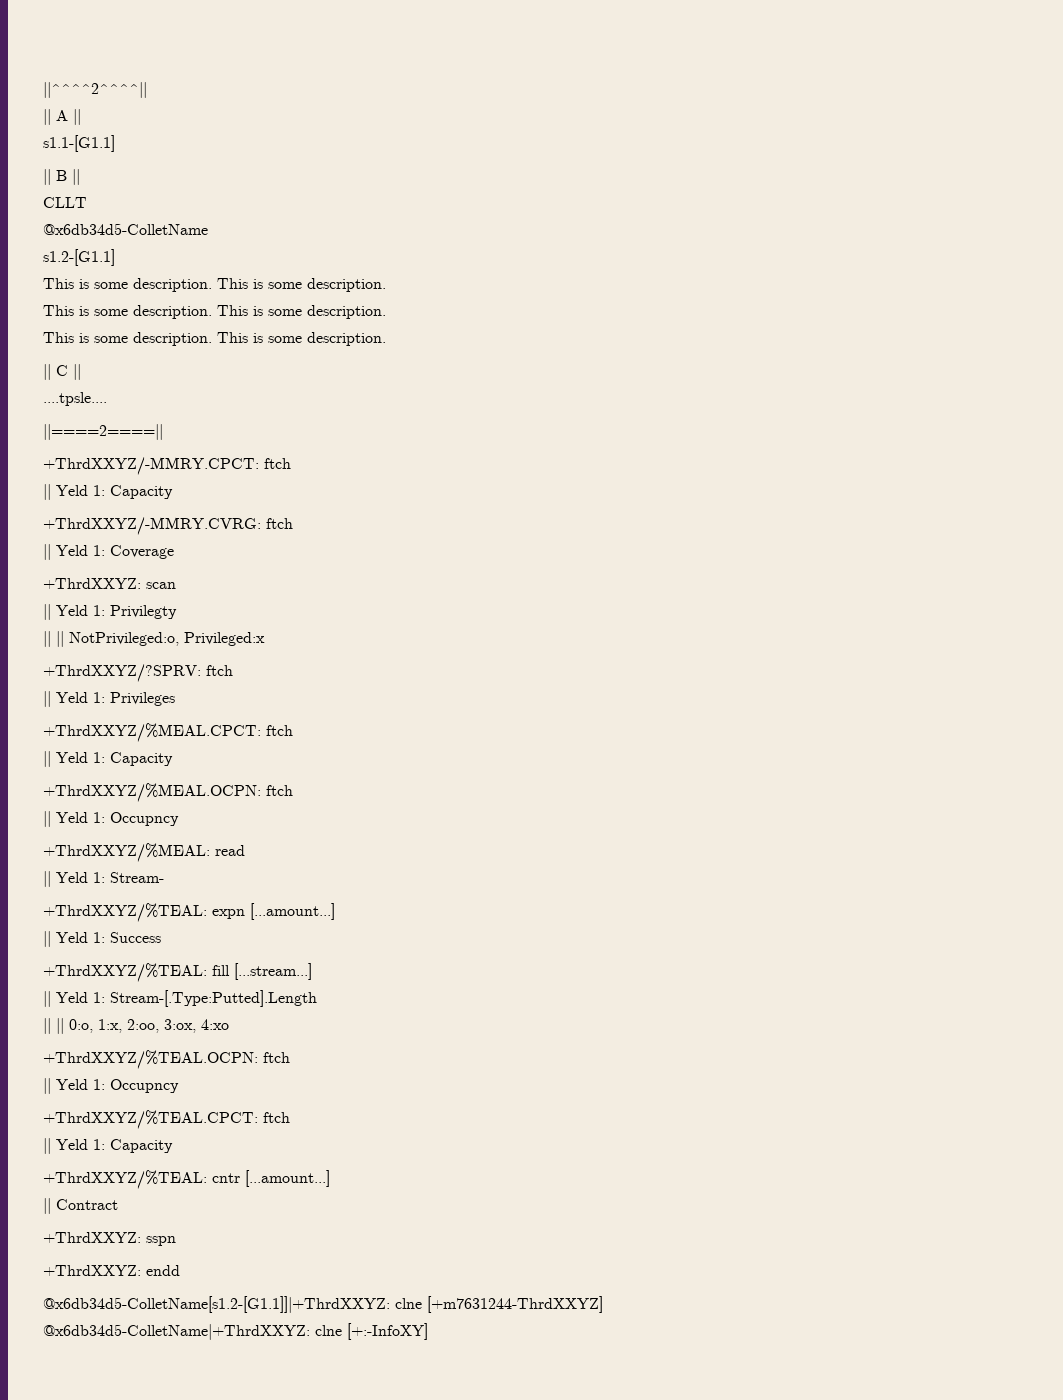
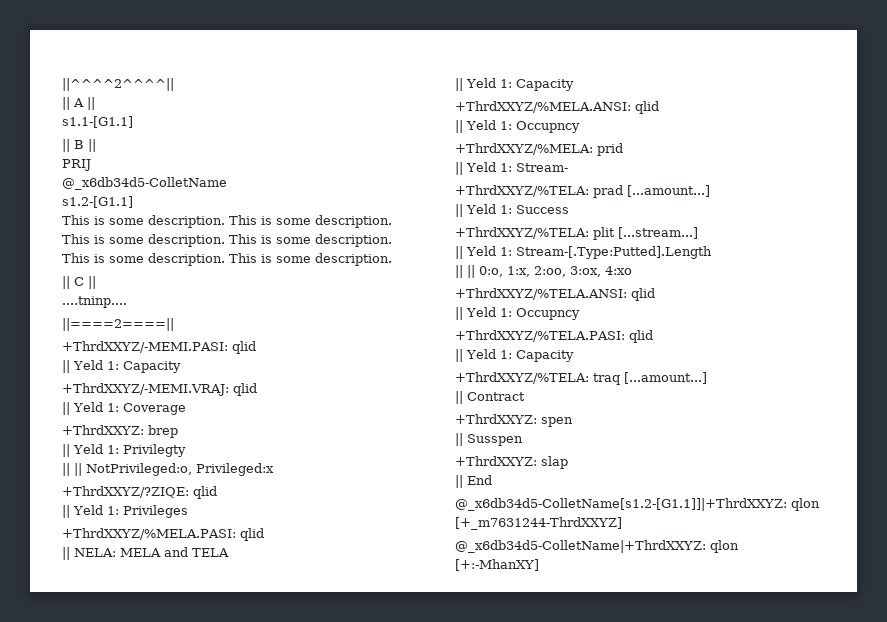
[43,197,87,208] [43,223,208,235] CLLT // @x6db34d5-ColletName -> [62,159,91,171] [62,177,227,190] PRIJ // @_x6db34d5-ColletName
[43,392,107,406] ....tpsle.... -> [62,296,127,308] ....tninp....
[43,457,291,475] [43,484,173,500] [43,517,293,535] +ThrdXXYZ/-MMRY.CPCT: ftch // || Yeld 1: Capacity // +ThrdXXYZ/-MMRY.CVRG: ftch -> [62,341,256,354] [62,360,181,373] [62,383,257,396] +ThrdXXYZ/-MEMI.PASI: qlid // || Yeld 1: Capacity // +ThrdXXYZ/-MEMI.VRAJ: qlid
[146,582,176,589] scan -> [148,425,178,438] brep
[43,664,233,682] +ThrdXXYZ/?SPRV: ftch -> [62,486,217,499] +ThrdXXYZ/?ZIQE: qlid
[43,723,293,742] [43,751,173,767] [43,783,293,802] [43,811,179,827] [43,843,245,862] +ThrdXXYZ/%MEAL.CPCT: ftch // || Yeld 1: Capacity // +ThrdXXYZ/%MEAL.OCPN: ftch // || Yeld 1: Occupncy // +ThrdXXYZ/%MEAL: read -> [62,528,264,541] [62,547,229,560] [455,78,574,91] [455,101,659,114] [455,120,580,133] [455,143,623,156] +ThrdXXYZ/%MELA.PASI: qlid // || NELA: MELA and TELA // || Yeld 1: Capacity // +ThrdXXYZ/%MELA.ANSI: qlid // || Yeld 1: Occupncy // +ThrdXXYZ/%MELA: prid
[43,903,245,922] +ThrdXXYZ/%TEAL: expn -> [455,185,623,198] +ThrdXXYZ/%TELA: prad
[43,963,230,982] +ThrdXXYZ/%TEAL: fill -> [455,227,615,240] +ThrdXXYZ/%TELA: plit
[43,1050,290,1069] [43,1078,179,1094] [43,1110,290,1129] [43,1138,173,1154] [43,1170,240,1189] +ThrdXXYZ/%TEAL.OCPN: ftch // || Yeld 1: Occupncy // +ThrdXXYZ/%TEAL.CPCT: ftch // || Yeld 1: Capacity // +ThrdXXYZ/%TEAL: cntr -> [455,288,655,301] [455,307,580,320] [455,330,653,343] [455,349,574,362] [455,372,620,385] +ThrdXXYZ/%TELA.ANSI: qlid // || Yeld 1: Occupncy // +ThrdXXYZ/%TELA.PASI: qlid // || Yeld 1: Capacity // +ThrdXXYZ/%TELA: traq
[146,1236,176,1246] [43,1265,180,1276] [43,1296,603,1313] [43,1323,428,1340] sspn // +ThrdXXYZ: endd // @x6db34d5-ColletName[s1.2-[G1.1]]|+ThrdXXYZ: clne [+m7631244-ThrdXXYZ] // @x6db34d5-ColletName|+ThrdXXYZ: clne [+:-InfoXY] -> [541,417,573,427] [455,433,523,446] [455,456,568,469] [455,475,492,488] [455,498,820,511] [455,517,622,530] [455,540,739,553] [455,559,539,571] spen // || Susspen // +ThrdXXYZ: slap // || End // @_x6db34d5-ColletName[s1.2-[G1.1]]|+ThrdXXYZ: qlon [+_m7631244-ThrdXXYZ] // @_x6db34d5-ColletName|+ThrdXXYZ: qlon [+:-MhanXY]

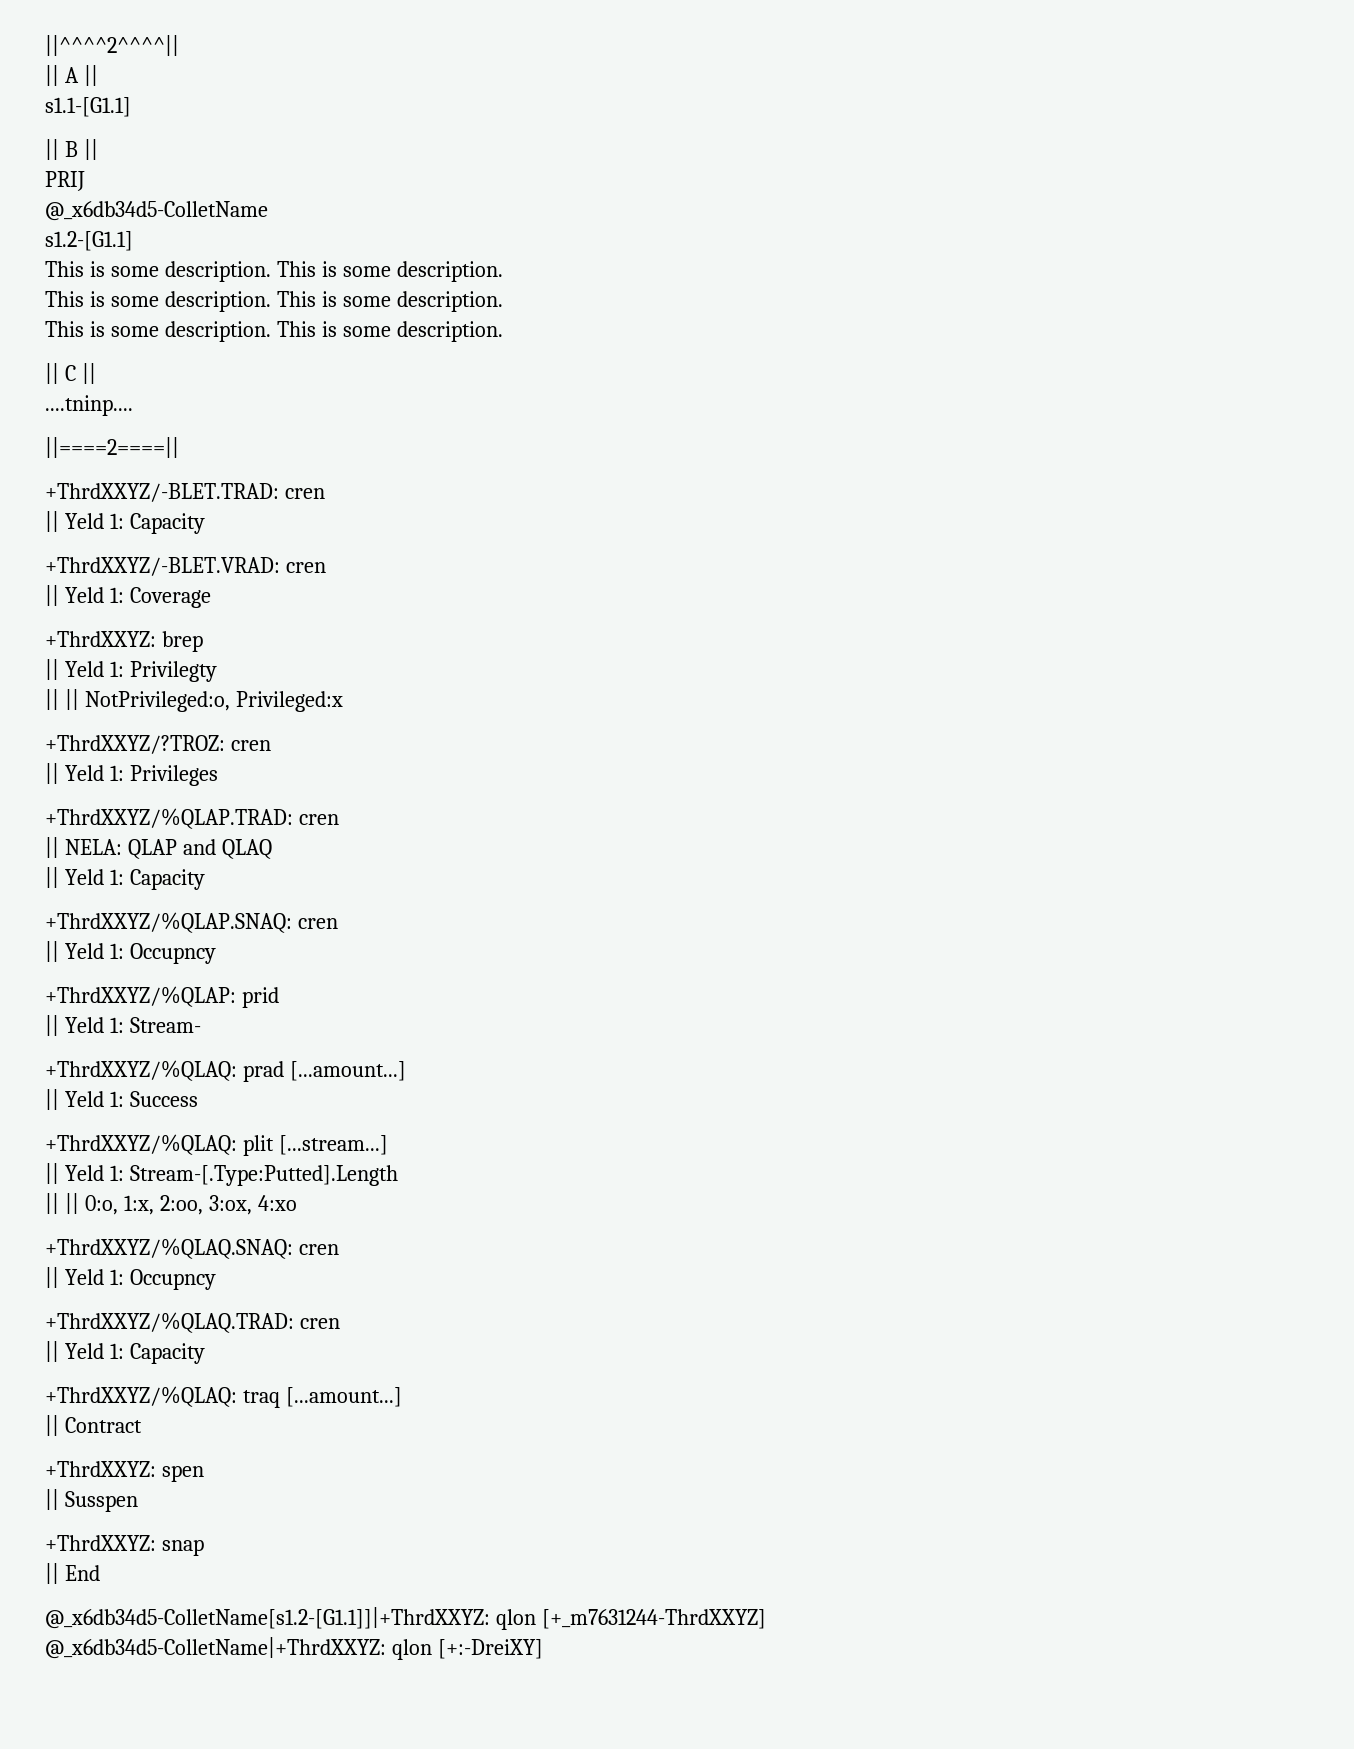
[62,341,256,354] [62,360,181,373] [62,383,257,396] +ThrdXXYZ/-MEMI.PASI: qlid // || Yeld 1: Capacity // +ThrdXXYZ/-MEMI.VRAJ: qlid -> [45,483,325,502] [45,511,205,534] [45,557,326,576] +ThrdXXYZ/-BLET.TRAD: cren // || Yeld 1: Capacity // +ThrdXXYZ/-BLET.VRAD: cren
[62,486,217,499] +ThrdXXYZ/?ZIQE: qlid -> [45,735,271,754] +ThrdXXYZ/?TROZ: cren
[62,528,264,541] +ThrdXXYZ/%MELA.PASI: qlid -> [45,808,339,829] +ThrdXXYZ/%QLAP.TRAD: cren
[120,547,229,557] [455,78,574,91] [455,101,659,114] [455,120,580,133] [455,143,593,155] MELA and TELA // || Yeld 1: Capacity // +ThrdXXYZ/%MELA.ANSI: qlid // || Yeld 1: Occupncy // +ThrdXXYZ/%MELA: -> [127,839,272,859] [45,867,205,890] [45,912,338,933] [45,941,216,964] [45,986,236,1007] QLAP and QLAQ // || Yeld 1: Capacity // +ThrdXXYZ/%QLAP.SNAQ: cren // || Yeld 1: Occupncy // +ThrdXXYZ/%QLAP:
[455,185,589,197] +ThrdXXYZ/%TELA: -> [45,1060,237,1081] +ThrdXXYZ/%QLAQ:
[455,227,589,239] +ThrdXXYZ/%TELA: -> [45,1134,237,1155] +ThrdXXYZ/%QLAQ:
[455,288,655,301] [455,307,580,320] [455,330,653,343] [455,349,574,362] [455,372,589,384] +ThrdXXYZ/%TELA.ANSI: qlid // || Yeld 1: Occupncy // +ThrdXXYZ/%TELA.PASI: qlid // || Yeld 1: Capacity // +ThrdXXYZ/%TELA: -> [45,1238,339,1259] [45,1267,216,1290] [45,1312,340,1333] [45,1341,205,1364] [45,1386,237,1407] +ThrdXXYZ/%QLAQ.SNAQ: cren // || Yeld 1: Occupncy // +ThrdXXYZ/%QLAQ.TRAD: cren // || Yeld 1: Capacity // +ThrdXXYZ/%QLAQ:
[541,456,568,469] slap -> [161,1539,204,1556] snap
[455,559,539,571] [+:-MhanXY] -> [437,1639,543,1659] [+:-DreiXY]

